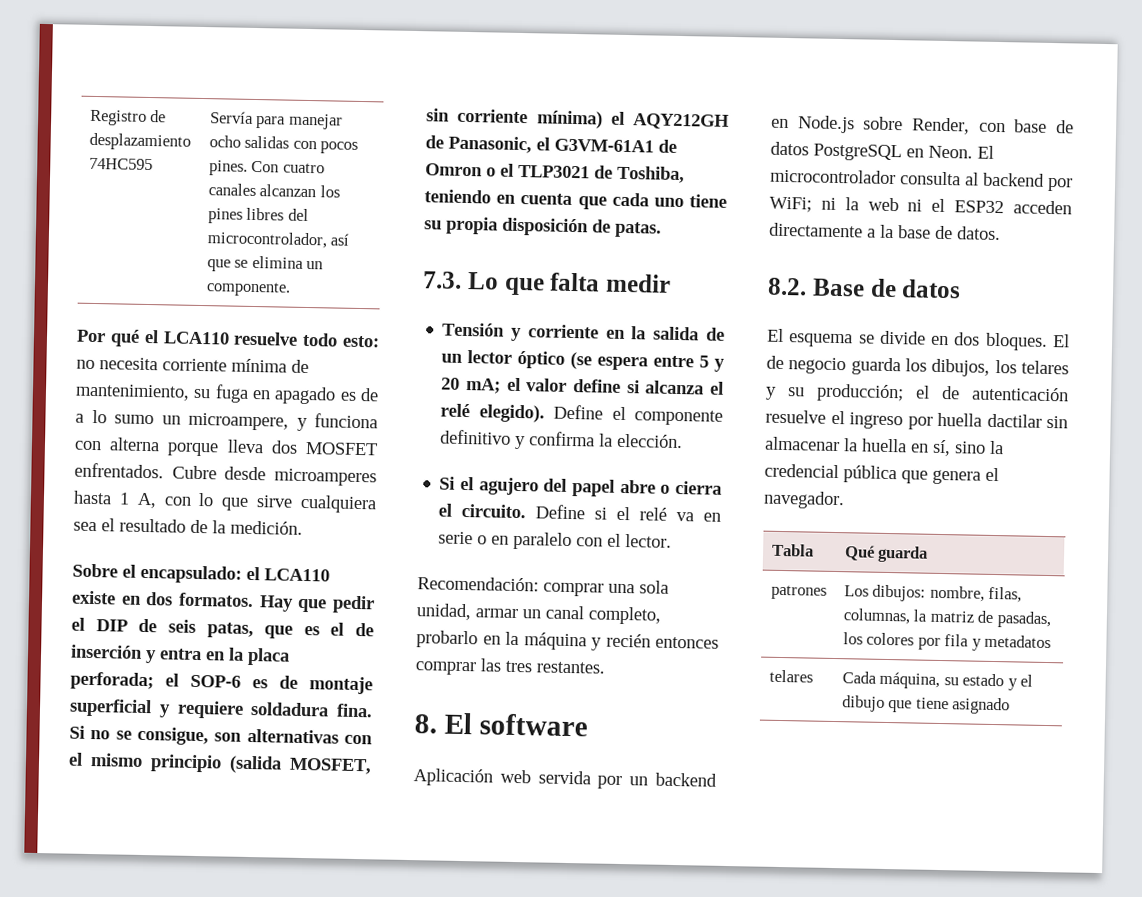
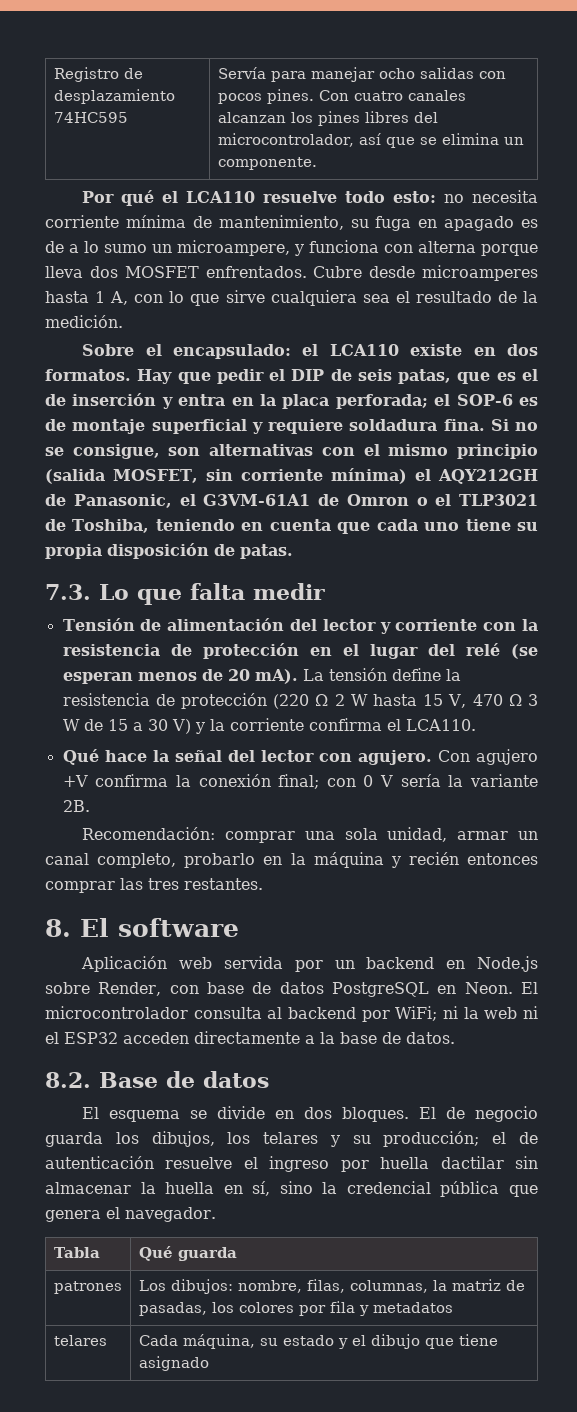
[511,324,725,342] [441,350,725,372] [441,377,724,395] [440,403,723,426] [440,429,684,450] [439,476,722,497] [438,503,721,522] [438,531,673,551] y corriente en la salida de un lector óptico (se espera entre 5 y 20 mA; el valor define si alcanza el relé elegido). Define el componente definitivo y confirma la elección. // Si el agujero del papel abre o cierra el circuito. Define si el relé va en serie o en paralelo con el lector. -> [140,618,538,634] [62,643,538,659] [62,668,461,684] [62,693,538,709] [62,718,476,734] [62,749,538,765] [62,774,538,789] [62,800,90,812] de alimentación del lector y corriente con la resistencia de protección en el lugar del relé (se esperan menos de 20 mA). La tensión define la resistencia de protección (220 Ω 2 W hasta 15 V, 470 Ω 3 W de 15 a 30 V) y la corriente confirma el LCA110. // Qué hace la señal del lector con agujero. Con agujero +V confirma la conexión final; con 0 V sería la variante 2B.

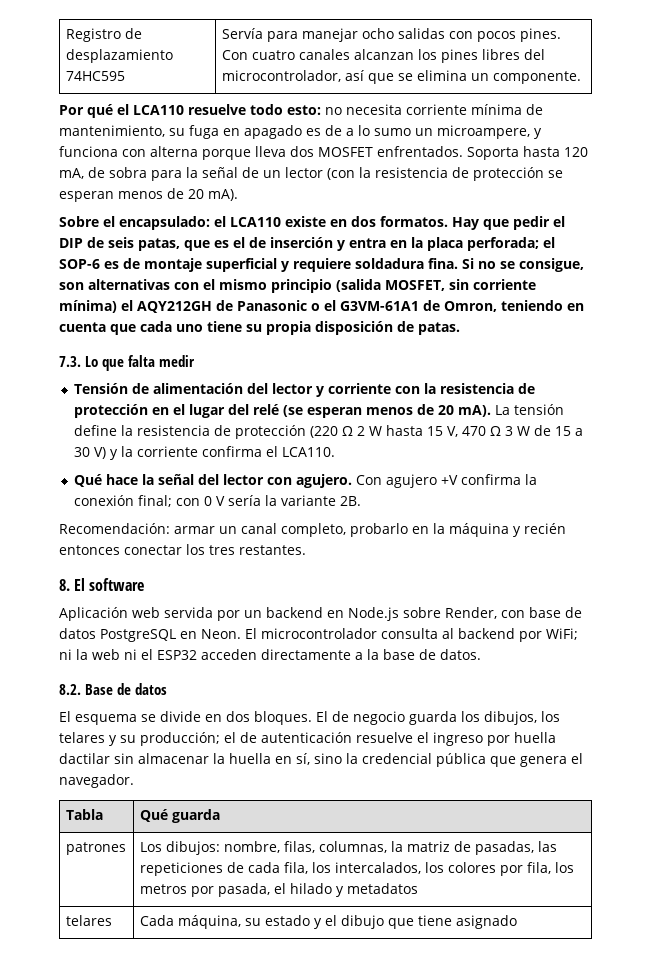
[313,265,538,281] [45,290,538,306] [45,315,123,328] Cubre desde microamperes hasta 1 A, con lo que sirve cualquiera sea el resultado de la medición. -> [467,146,588,160] [59,167,563,181] [59,188,238,202] Soporta hasta 120 mA, de sobra para la señal de un lector (con la resistencia de protección se esperan menos de 20 mA).
[73,494,172,508] Panasonic, -> [237,300,320,311] Panasonic o
[346,494,538,506] [45,519,150,533] Omron o el TLP3021 de Toshiba, -> [444,301,497,312] Omron,
[224,827,448,843] comprar una sola unidad, -> (170, 528) none
[45,878,143,893] comprar las -> [124,544,205,555] conectar los
[211,1301,355,1316] los colores por fila -> [537,841,557,852] [139,862,574,876] [139,883,332,897] las repeticiones de cada fila, los intercalados, los colores por fila, los metros por pasada, el hilado

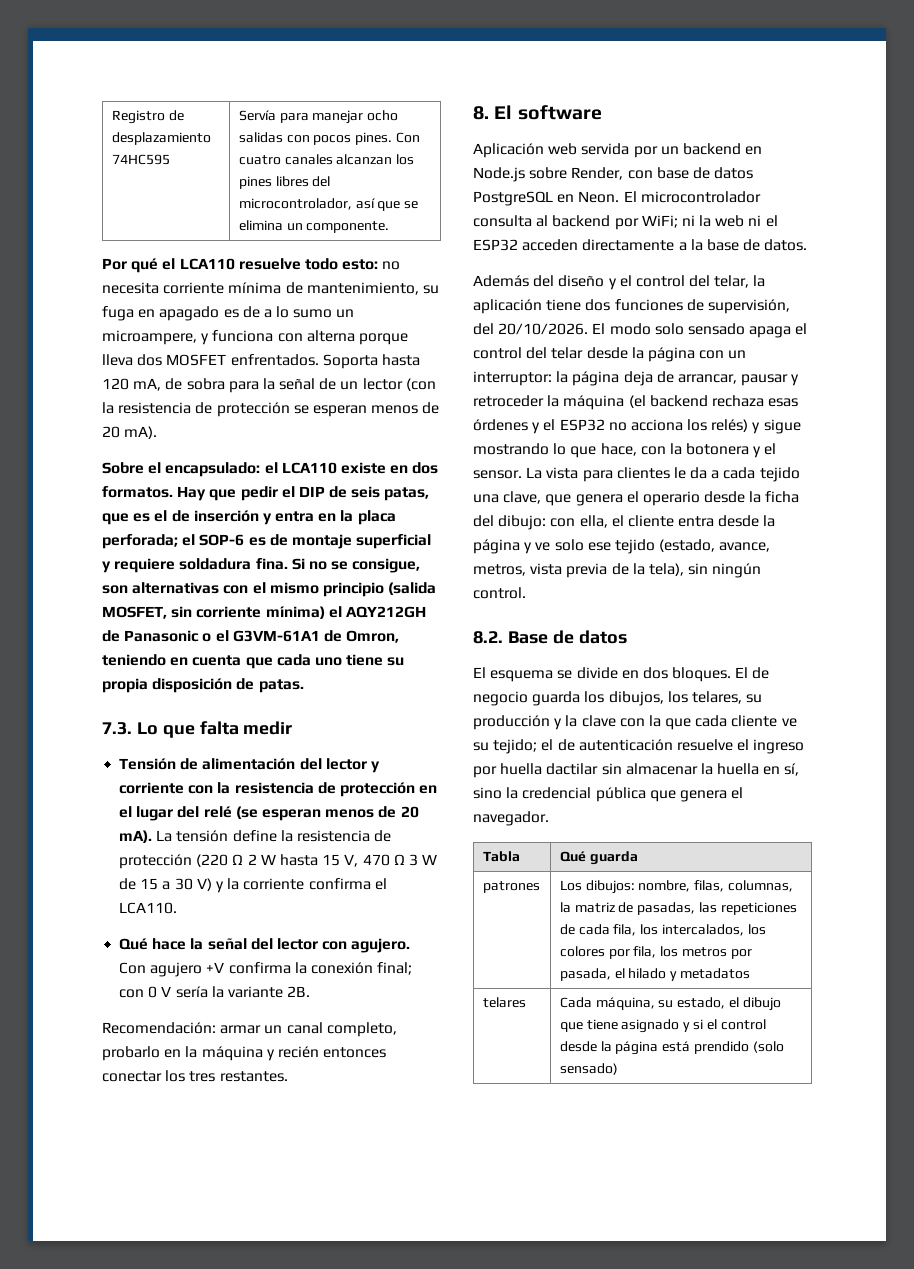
(481, 654) none -> [473,275,766,290] [473,299,790,314] [473,323,808,338] [473,347,747,362] [473,371,800,386] [473,395,799,410] [473,419,801,434] [473,443,777,458] [473,467,800,482] [473,491,800,506] [473,515,776,530] [473,539,771,554] [473,563,762,578] [473,587,526,599] // Además del diseño y el control del telar, la aplicación tiene dos funciones de supervisión, del 20/10/2026. El modo solo sensado apaga el control del telar desde la página con un interruptor: la página deja de arrancar, pausar y retroceder la máquina (el backend rechaza esas órdenes y el ESP32 no acciona los relés) y sigue mostrando lo que hace, con la botonera y el sensor. La vista para clientes le da a cada tejido una clave, que genera el operario desde la ficha del dibujo: con ella, el cliente entra desde la página y ve solo ese tejido (estado, avance, metros, vista previa de la tela), sin ningún control.
[59,732,220,746] telares y su producción; -> [691,691,763,704] [473,715,797,730] [473,739,538,754] telares, su producción y la clave con la que cada cliente ve su tejido;
[264,915,322,929] estado y -> [677,997,726,1009] estado,
(517, 922) none -> [683,1019,766,1032] [559,1041,784,1055] [559,1063,618,1075] y si el control desde la página está prendido (solo sensado)

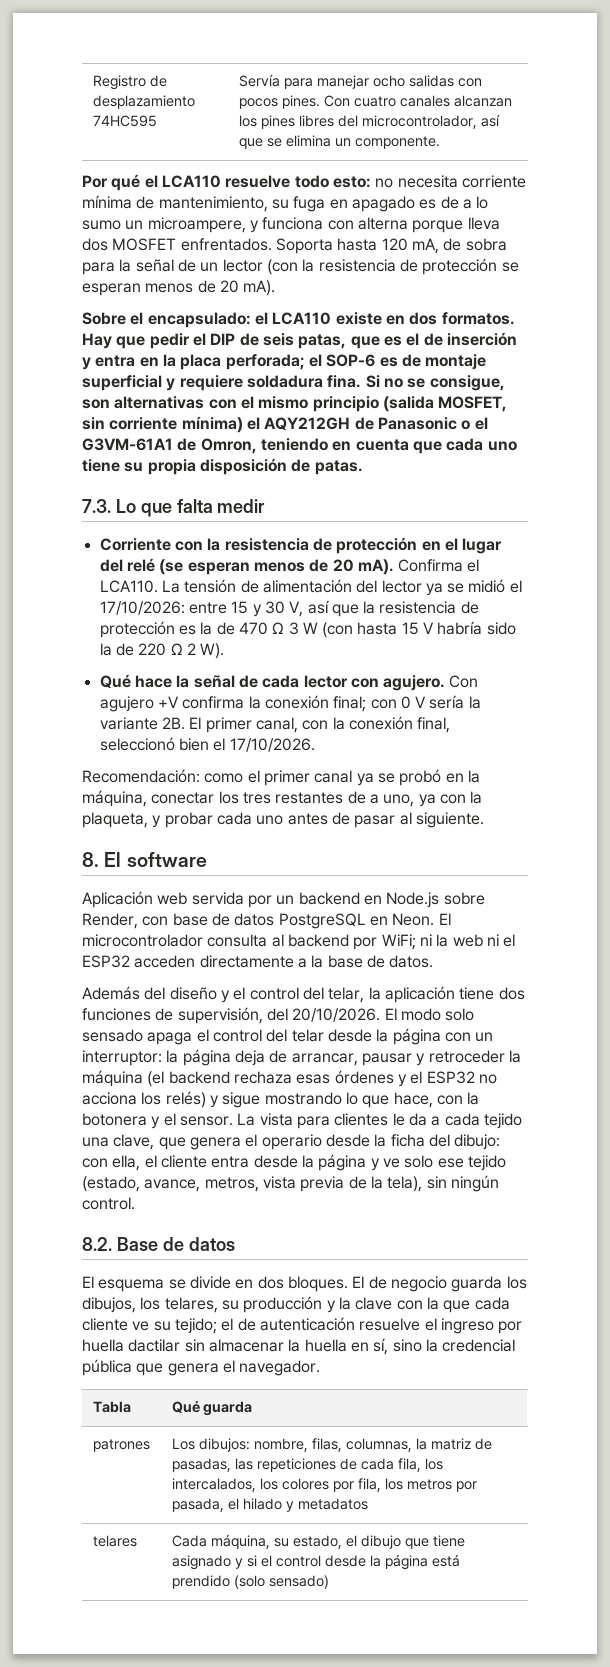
[119,758,380,773] [119,782,185,794] Tensión de alimentación del lector y corriente -> [99,538,171,551] Corriente
[156,830,392,842] [119,854,438,869] [119,878,387,893] [119,902,178,914] La tensión define la resistencia de protección (220 Ω 2 W hasta 15 V, 470 Ω 3 W de 15 a 30 V) y la corriente confirma el LCA110. -> [398,559,480,572] [99,579,522,596] [99,600,479,617] [99,621,516,638] [99,643,225,659] Confirma el LCA110. La tensión de alimentación del lector ya se midió el 17/10/2026: entre 15 y 30 V, así que la resistencia de protección es la de 470 Ω 3 W (con hasta 15 V habría sido la de 220 Ω 2 W).
[250,938,273,950] del -> [238,675,300,688] de cada
[102,1022,397,1037] [102,1046,387,1061] [102,1070,288,1082] // Recomendación: armar un canal completo, probarlo en la máquina y recién entonces conectar los tres restantes. -> [189,716,451,733] [99,737,315,752] [82,769,480,786] [82,790,483,807] [82,812,484,828] El primer canal, con la conexión final, seleccionó bien el 17/10/2026. // Recomendación: como el primer canal ya se probó en la máquina, conectar los tres restantes de a uno, ya con la plaqueta, y probar cada uno antes de pasar al siguiente.

